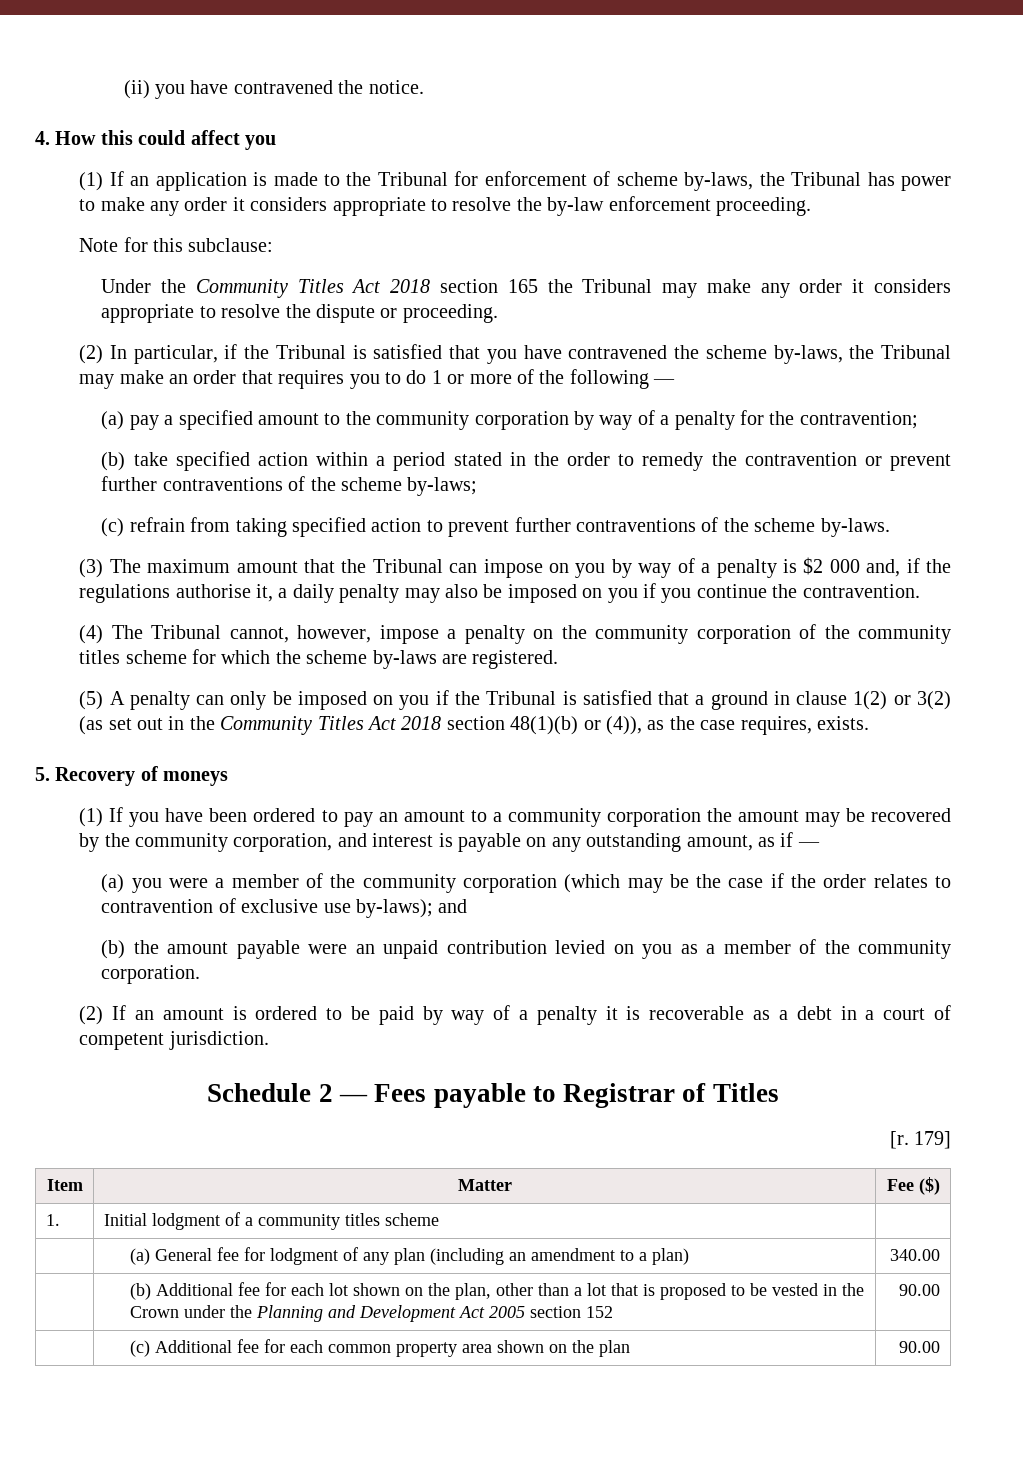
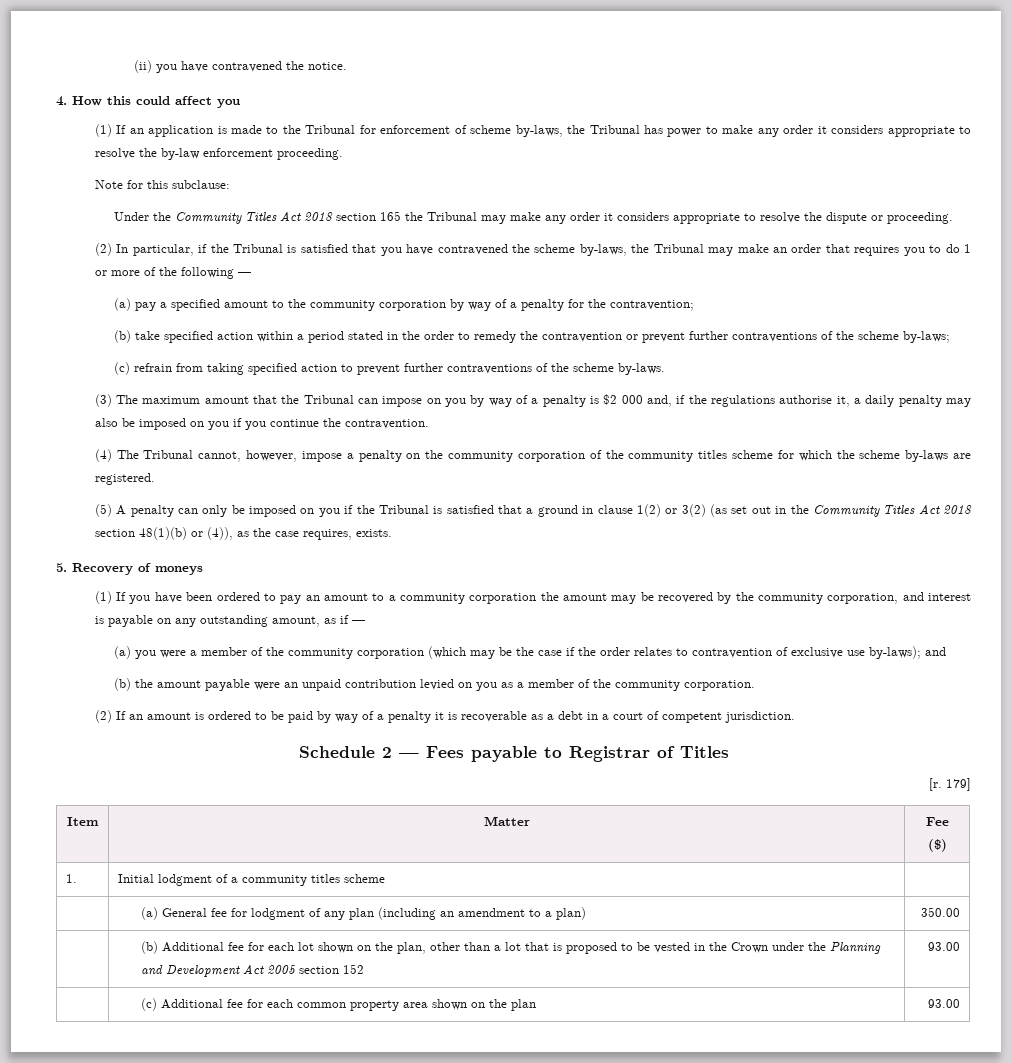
[890,1249,941,1261] 340.00 -> [920,907,960,917] 350.00
[899,1284,941,1296] 90.00 -> [927,942,960,951] 93.00
[899,1341,941,1353] 90.00 -> [927,999,960,1008] 93.00

